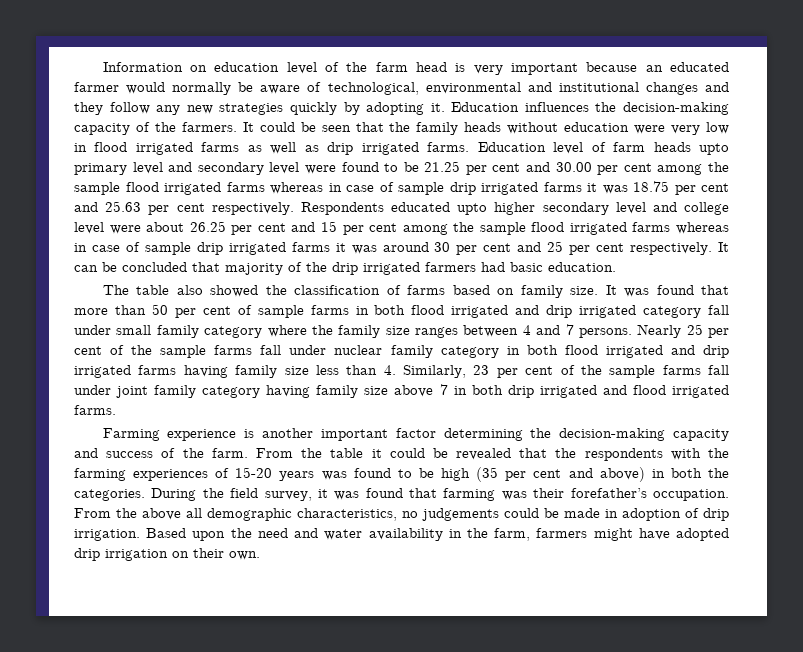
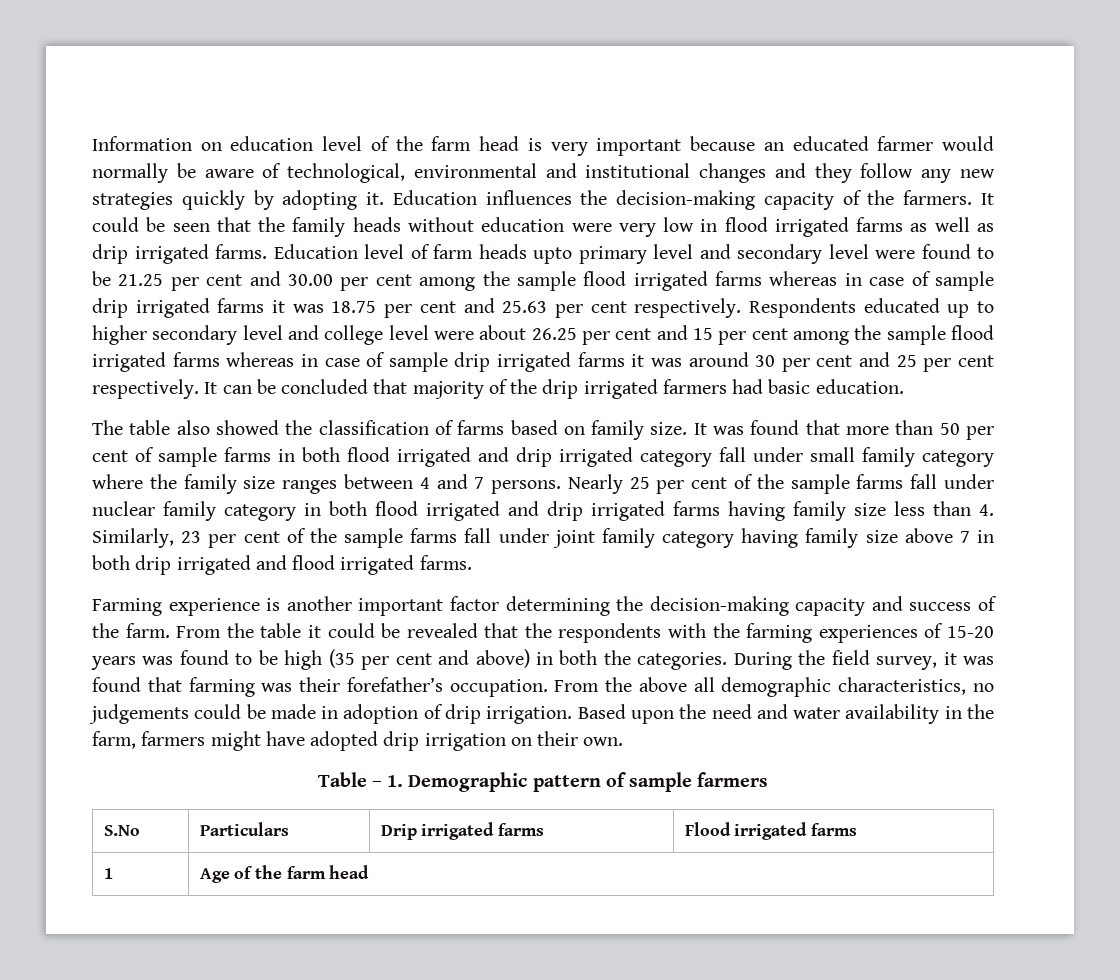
[457,203,488,215] upto -> [947,301,994,318] up to
(260, 555) none -> [317,772,769,792] [103,825,140,836] [199,822,289,836] [380,822,545,840] [684,822,858,840] [103,868,113,879] [199,865,370,883] // Table – 1. Demographic pattern of sample farmers // S.No | Particulars | Drip irrigated farms | Flood irrigated farms // 1 | Age of the farm head

